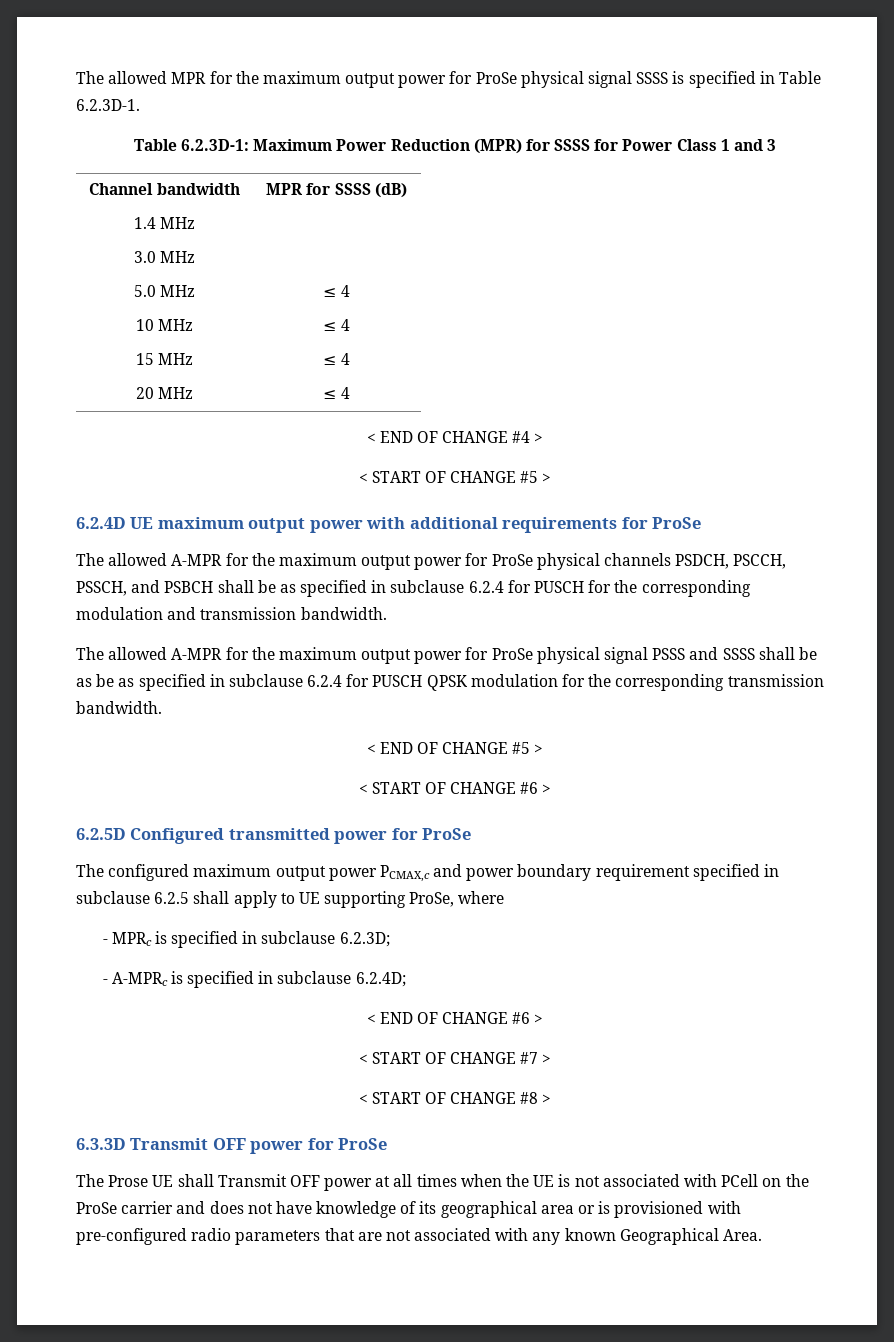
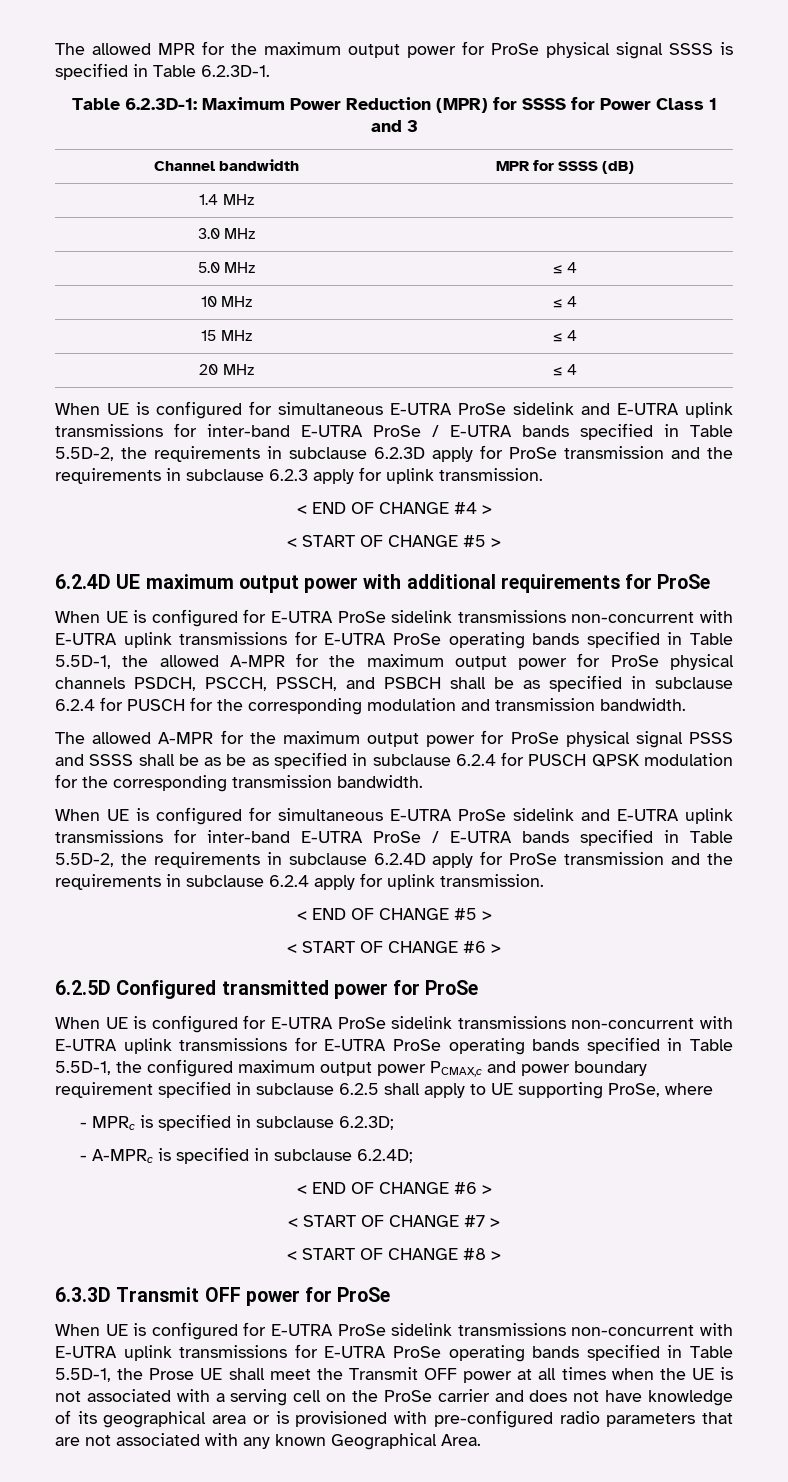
(350, 393) none -> [55,401,733,419] [55,423,733,440] [55,445,733,462] [55,467,543,484] // When UE is configured for simultaneous E-UTRA ProSe sidelink and E-UTRA uplink transmissions for inter-band E-UTRA ProSe / E-UTRA bands specified in Table 5.5D-2, the requirements in subclause 6.2.3D apply for ProSe transmission and the requirements in subclause 6.2.3 apply for uplink transmission.
[76,553,104,566] The -> [55,609,734,627] [55,631,734,649] [55,655,149,669] When UE is configured for E-UTRA ProSe sidelink transmissions non-concurrent with E-UTRA uplink transmissions for E-UTRA ProSe operating bands specified in Table 5.5D-1, the
(162, 707) none -> [55,807,733,825] [55,829,733,846] [55,851,733,868] [55,873,544,890] // When UE is configured for simultaneous E-UTRA ProSe sidelink and E-UTRA uplink transmissions for inter-band E-UTRA ProSe / E-UTRA bands specified in Table 5.5D-2, the requirements in subclause 6.2.4D apply for ProSe transmission and the requirements in subclause 6.2.4 apply for uplink transmission.
[76,864,104,877] The -> [55,1015,734,1033] [55,1037,734,1055] [55,1061,142,1075] When UE is configured for E-UTRA ProSe sidelink transmissions non-concurrent with E-UTRA uplink transmissions for E-UTRA ProSe operating bands specified in Table 5.5D-1, the
[76,1174,104,1187] The -> [55,1322,734,1340] [55,1344,734,1362] [55,1368,144,1382] When UE is configured for E-UTRA ProSe sidelink transmissions non-concurrent with E-UTRA uplink transmissions for E-UTRA ProSe operating bands specified in Table 5.5D-1, the
(214, 1180) none -> [269,1368,343,1380] meet the
[721,1174,759,1187] PCell -> [215,1389,322,1406] a serving cell

